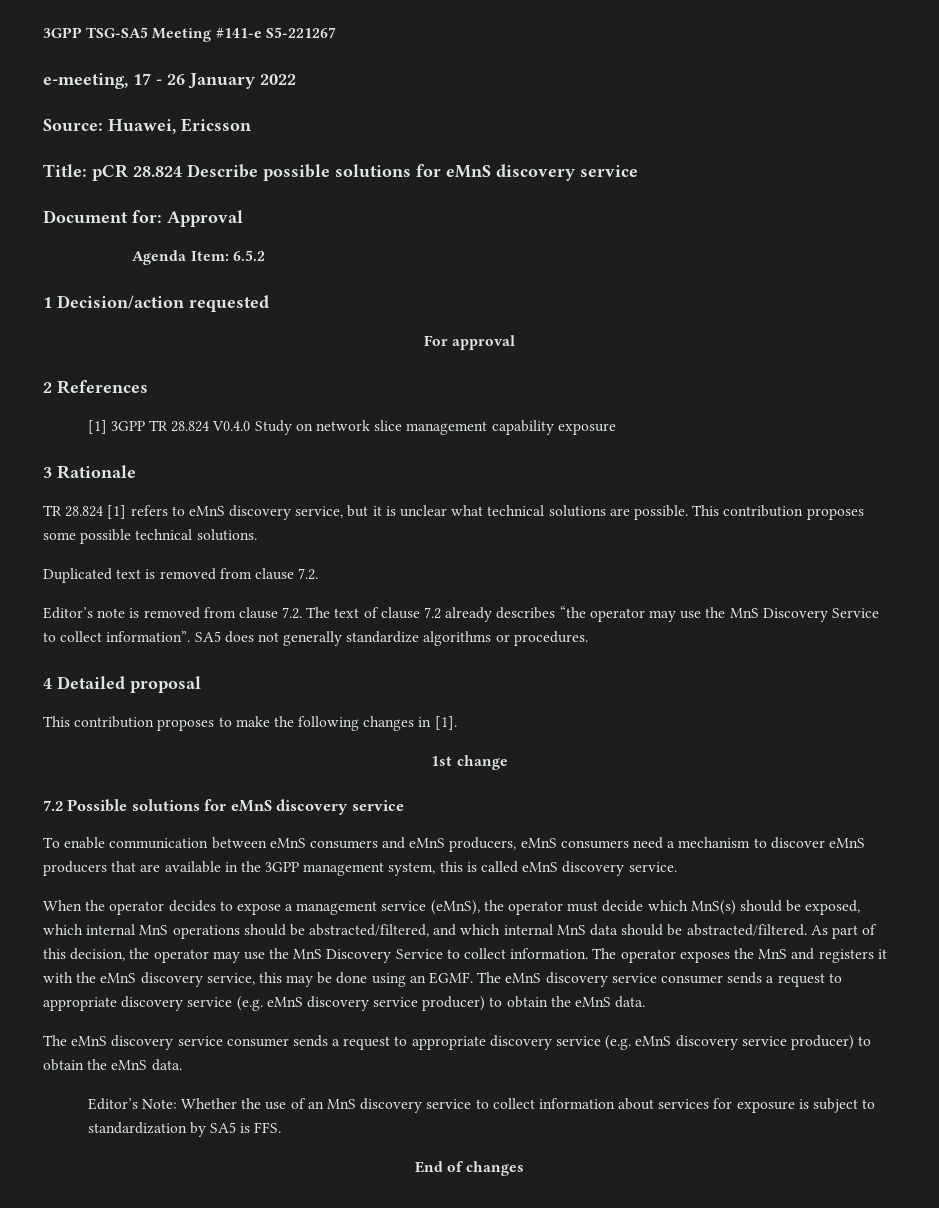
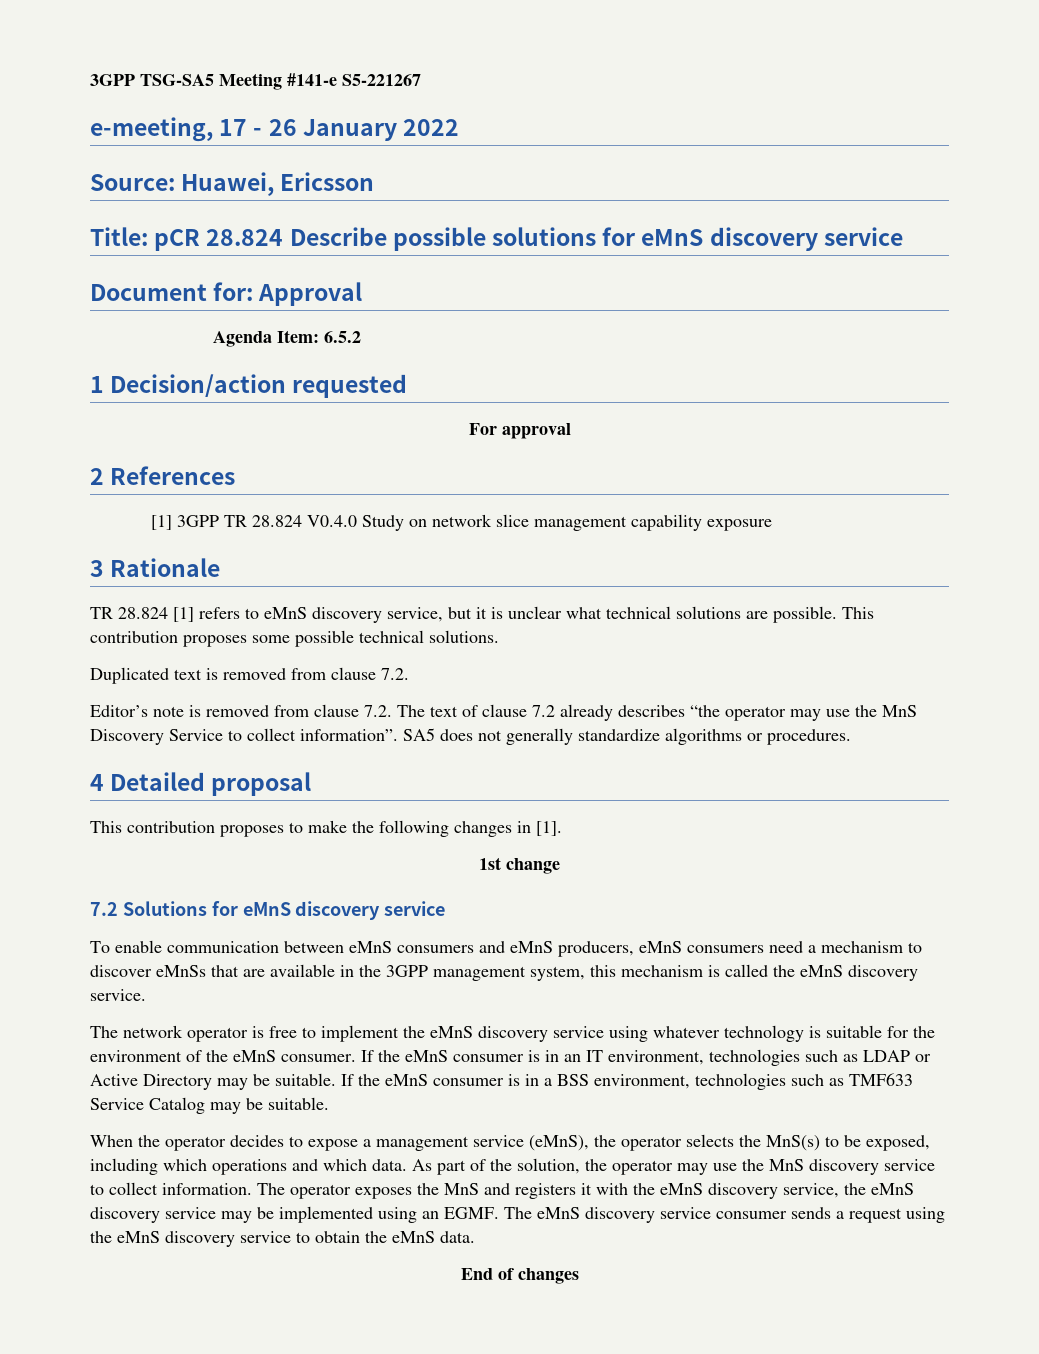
[67,799,200,812] Possible solutions -> [122,901,207,916] Solutions
[828,838,865,848] [43,861,107,876] eMnS producers -> [156,965,206,977] eMnSs
(463, 866) none -> [621,965,703,977] mechanism
(519, 867) none -> [773,965,795,977] the
(677, 867) none -> [90,1025,935,1042] [90,1049,931,1066] [90,1073,913,1090] [90,1097,329,1114] // The network operator is free to implement the eMnS discovery service using whatever technology is suitable for the environment of the eMnS consumer. If the eMnS consumer is in an IT environment, technologies such as LDAP or Active Directory may be suitable. If the eMnS consumer is in a BSS environment, technologies such as TMF633 Service Catalog may be suitable.
[567,900,861,915] [43,924,807,939] must decide which MnS(s) should be exposed, which internal MnS operations should be abstracted/filtered, and which internal MnS data should be abstracted/filtered. -> [686,1134,930,1151] [90,1158,407,1175] selects the MnS(s) to be exposed, including which operations and which data.
[43,948,126,961] this decision, -> [490,1158,580,1174] the solution,
[326,949,443,963] Discovery Service -> [809,1159,935,1175] discovery service
[258,972,368,987] this may be done -> [844,1183,914,1195] [90,1206,373,1223] the eMnS discovery service may be implemented
[828,973,842,983] [43,996,646,1011] [43,1035,872,1050] [43,1059,182,1071] [87,1098,876,1113] [87,1122,282,1137] to appropriate discovery service (e.g. eMnS discovery service producer) to obtain the eMnS data. // The eMnS discovery service consumer sends a request to appropriate discovery service (e.g. eMnS discovery service producer) to obtain the eMnS data. // Editor’s Note: Whether the use of an MnS discovery service to collect information about services for exposure is subject to standardization by SA5 is FFS. -> [906,1207,945,1223] [90,1231,475,1247] using the eMnS discovery service to obtain the eMnS data.

